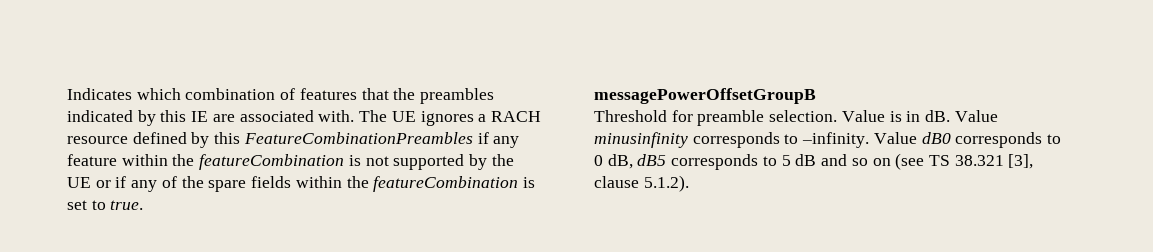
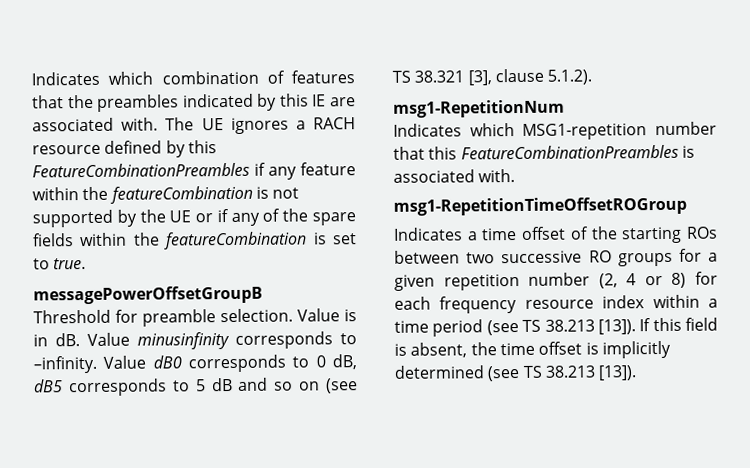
(689, 183) none -> [393,99,565,118] [393,121,717,140] [393,144,695,160] [393,169,516,183] [393,196,687,216] [393,226,718,244] [394,248,718,267] [394,271,718,291] [394,294,718,314] [394,317,718,337] [394,340,671,359] [394,365,638,382] // msg1-RepetitionNum // Indicates which MSG1-repetition number that this FeatureCombinationPreambles is associated with. // msg1-RepetitionTimeOffsetROGroup // Indicates a time offset of the starting ROs between two successive RO groups for a given repetition number (2, 4 or 8) for each frequency resource index within a time period (see TS 38.213 [13]). If this field is absent, the time offset is implicitly determined (see TS 38.213 [13]).

